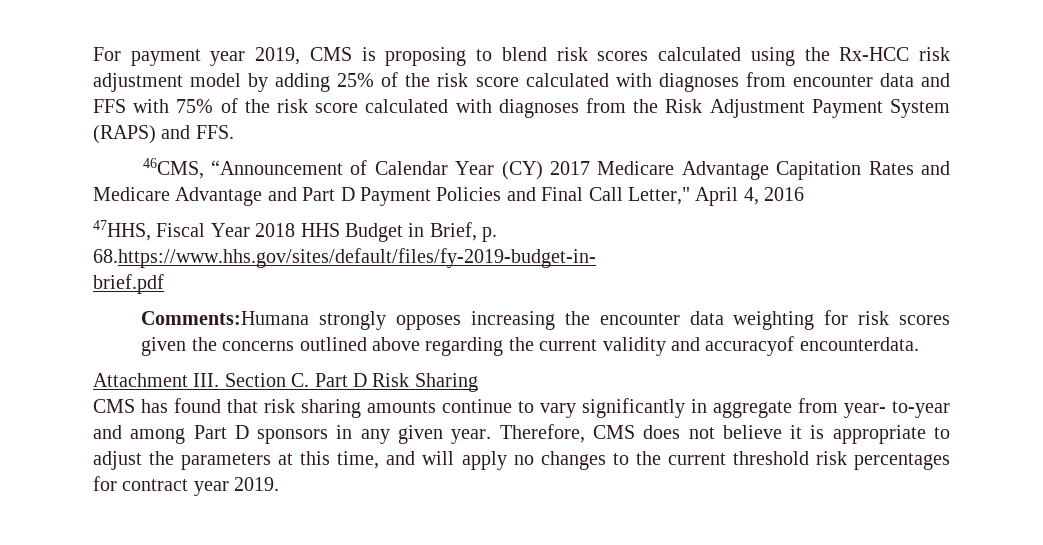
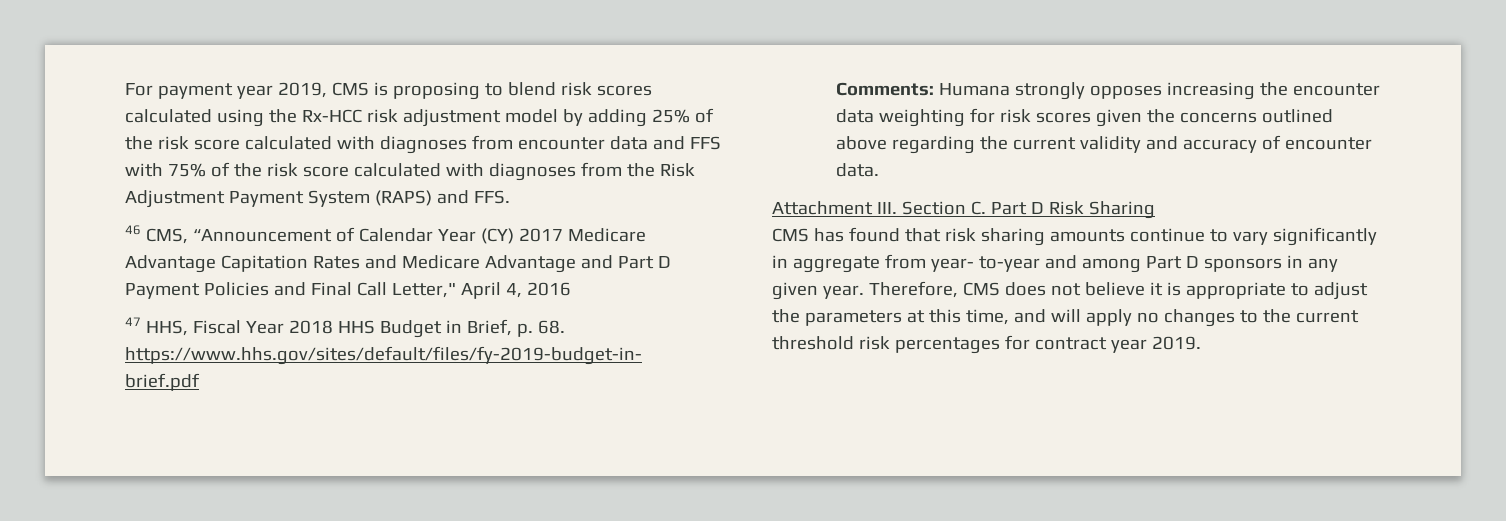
[142,158,204,179] 46CMS, -> [125,225,188,244] 46 CMS,
[93,220,151,241] 47HHS, -> [125,317,188,336] 47 HHS,
[93,248,596,268] 68.https://www.hhs.gov/sites/default/files/fy-2019-budget-in- -> [537,320,565,334] [125,346,642,365] 68. https://www.hhs.gov/sites/default/files/fy-2019-budget-in-
[141,311,310,325] Comments:Humana -> [836,82,1011,96] Comments: Humana
[705,336,919,356] accuracyof encounterdata. -> [1183,135,1373,153] [836,163,880,177] accuracy of encounter data.

